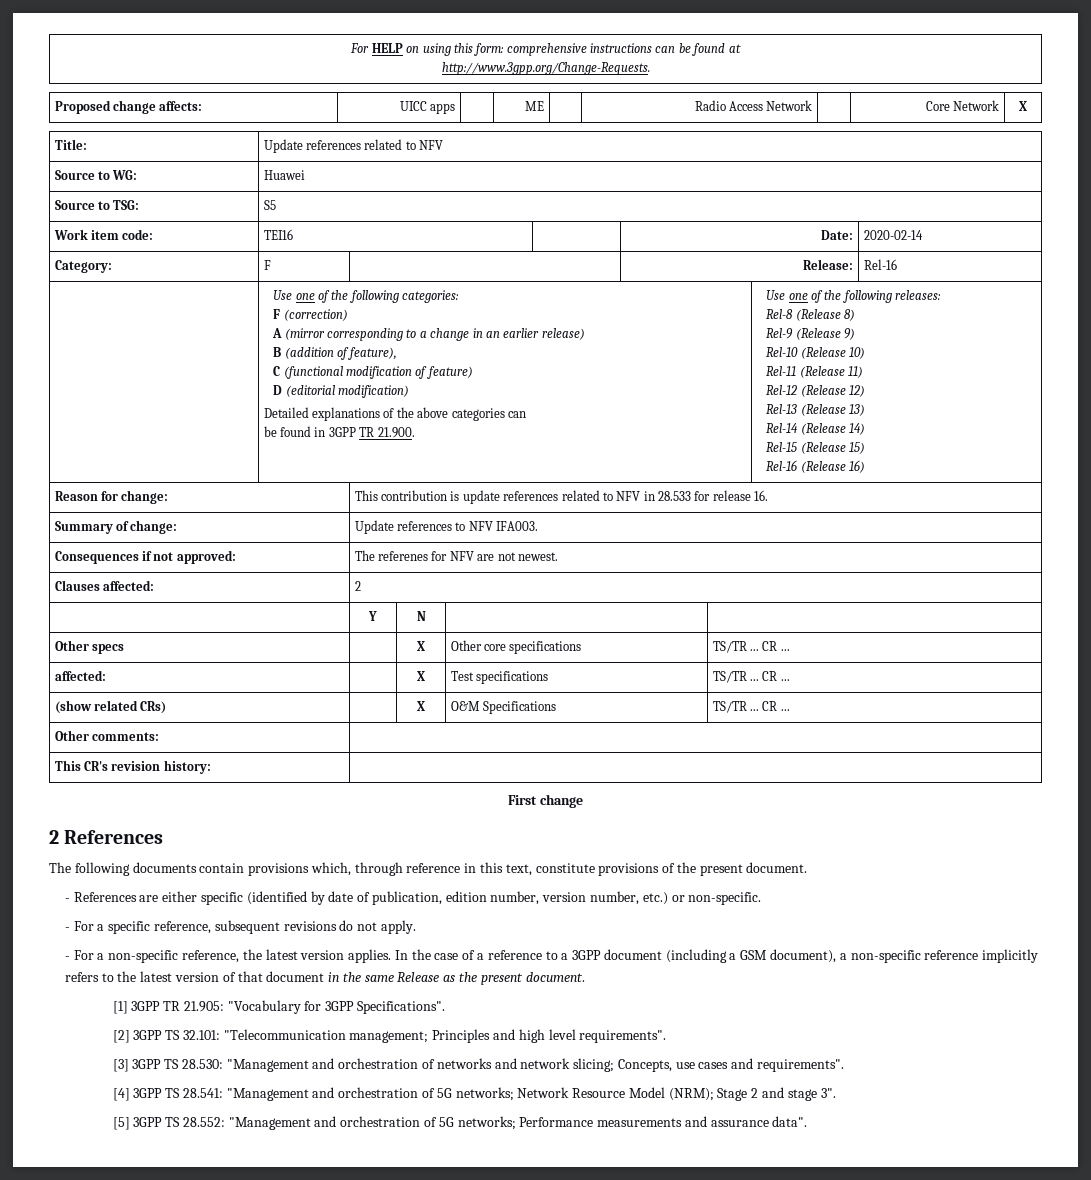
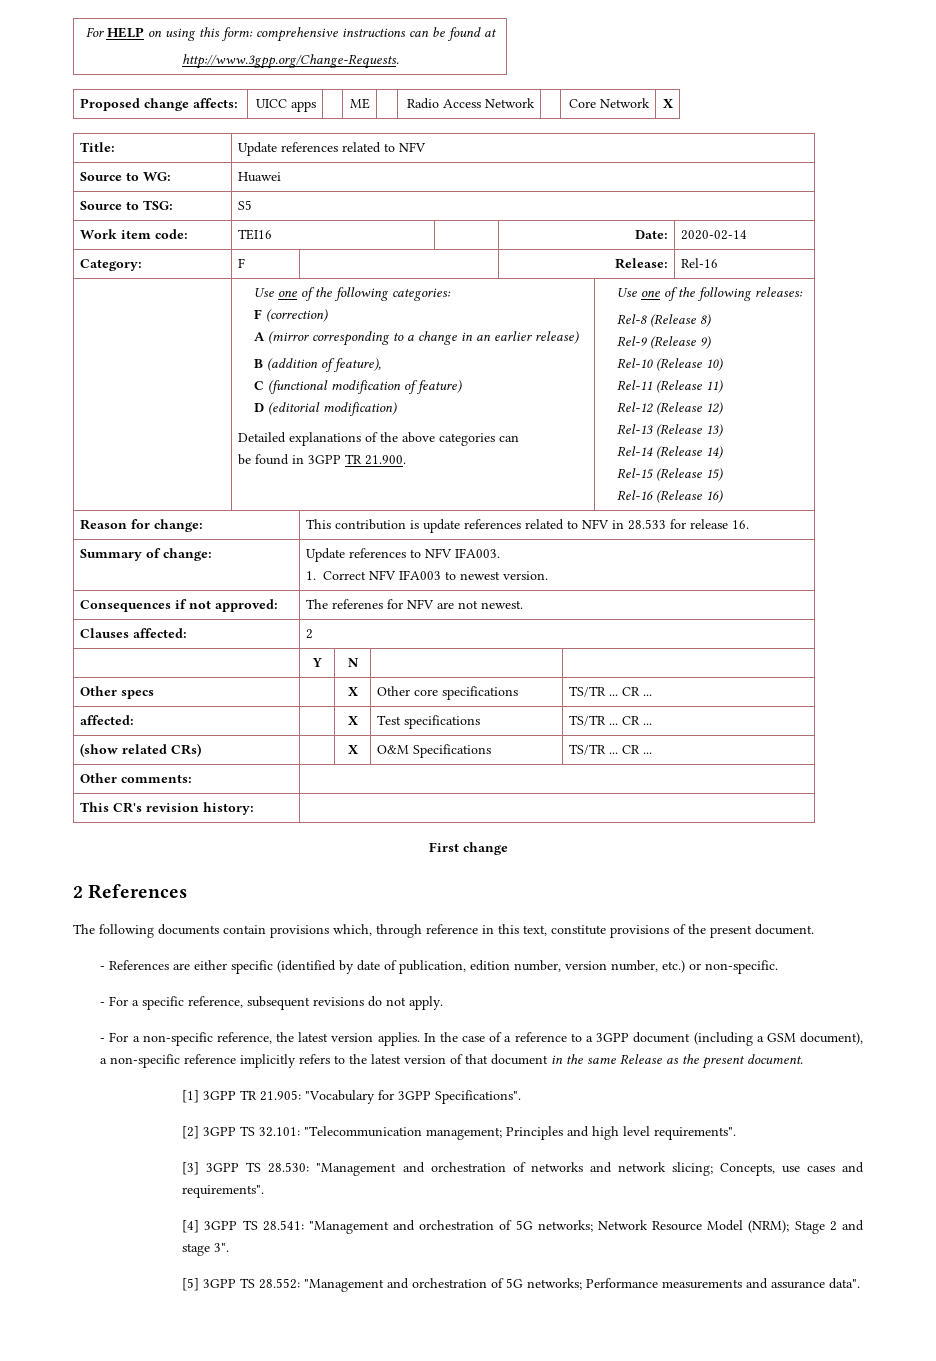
(539, 526) none -> [305,570,548,580] // 1. Correct NFV IFA003 to newest version.

